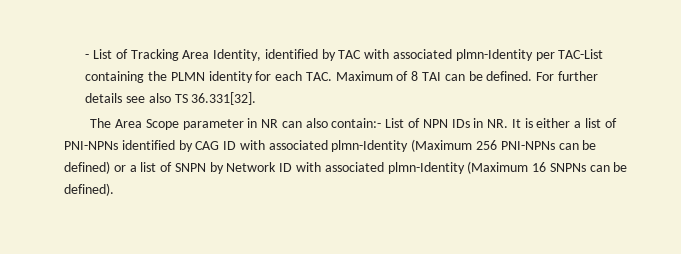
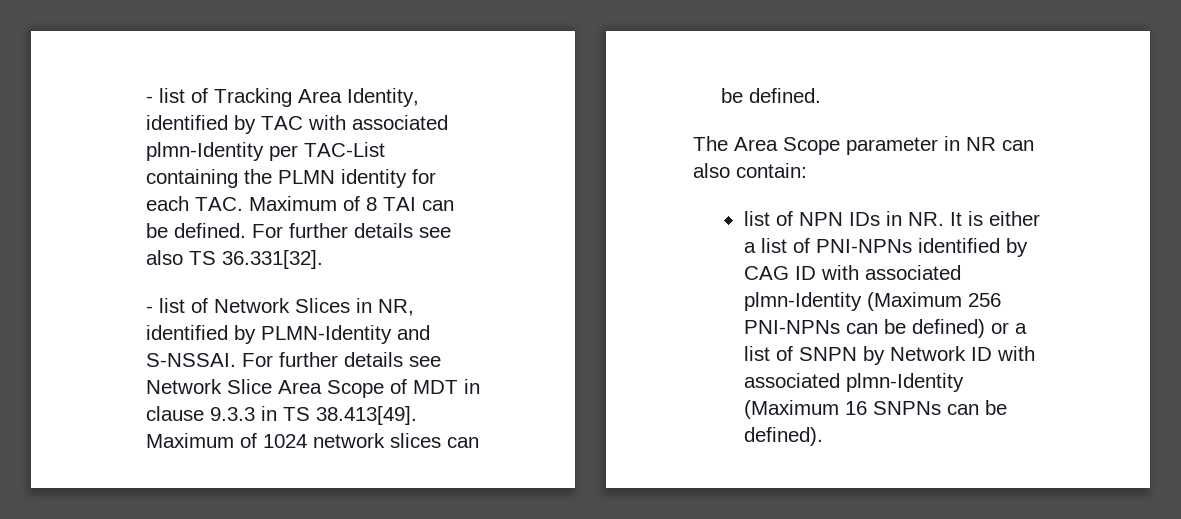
[85,49,112,59] - List -> [146,88,186,103] - list
(257, 98) none -> [146,298,415,316] [146,325,431,344] [146,352,442,367] [146,379,481,398] [146,406,418,425] [146,433,480,448] [721,88,822,103] // - list of Network Slices in NR, identified by PLMN-Identity and S-NSSAI. For further details see Network Slice Area Scope of MDT in clause 9.3.3 in TS 38.413[49]. Maximum of 1024 network slices can be defined.
[331,118,405,128] contain:- List -> [736,163,807,178] [743,211,770,226] contain: // list

